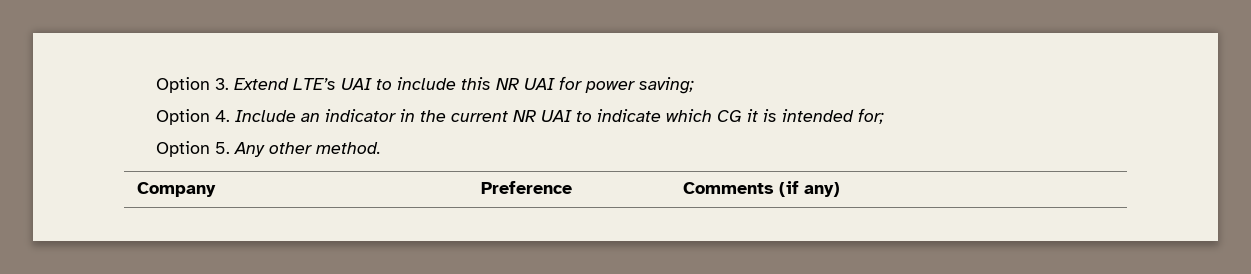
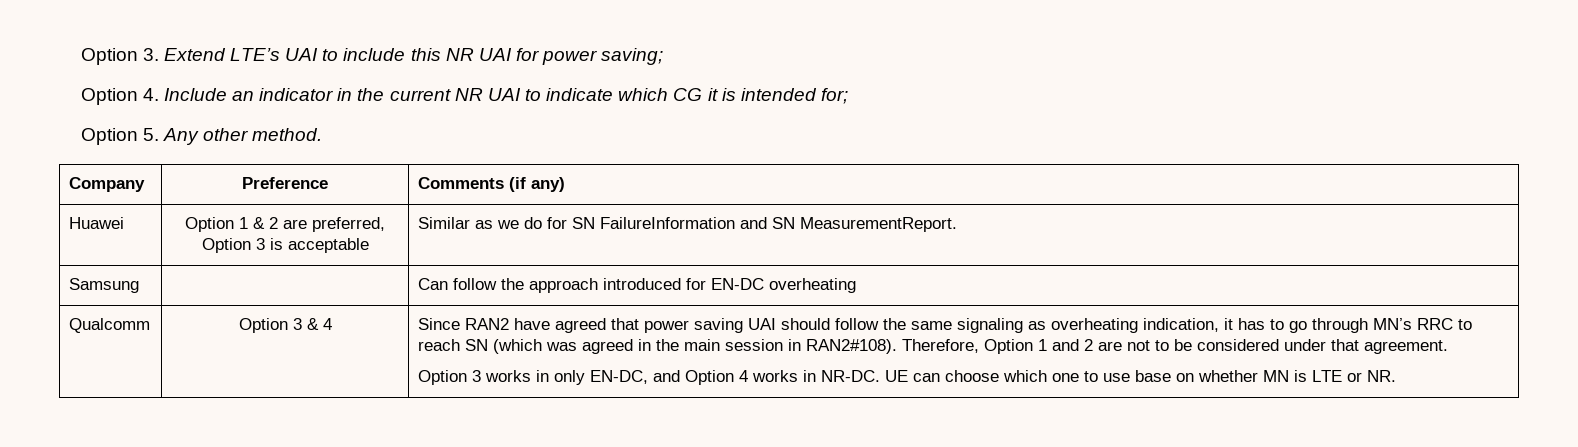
(841, 189) none -> [69,217,125,229] [185,217,385,232] [201,238,369,253] [418,217,958,232] [69,278,140,293] [418,278,857,293] [69,318,151,333] [238,318,332,333] [418,318,1473,333] [418,339,1449,354] [418,370,1397,385] // Huawei | Option 1 & 2 are preferred, Option 3 is acceptable | Similar as we do for SN FailureInformation and SN MeasurementReport. // Samsung | | Can follow the approach introduced for EN-DC overheating // Qualcomm | Option 3 & 4 | Since RAN2 have agreed that power saving UAI should follow the same signaling as overheating indication, it has to go through MN’s RRC to reach SN (which was agreed in the main session in RAN2#108). Therefore, Option 1 and 2 are not to be considered under that agreement. // Option 3 works in only EN-DC, and Option 4 works in NR-DC. UE can choose which one to use base on whether MN is LTE or NR.

